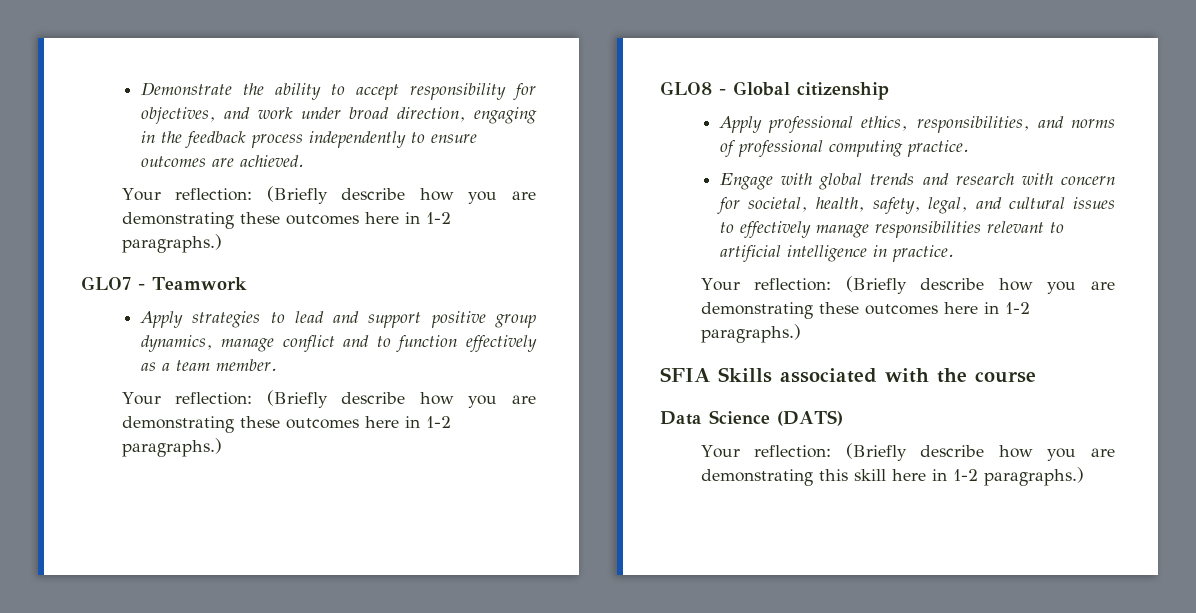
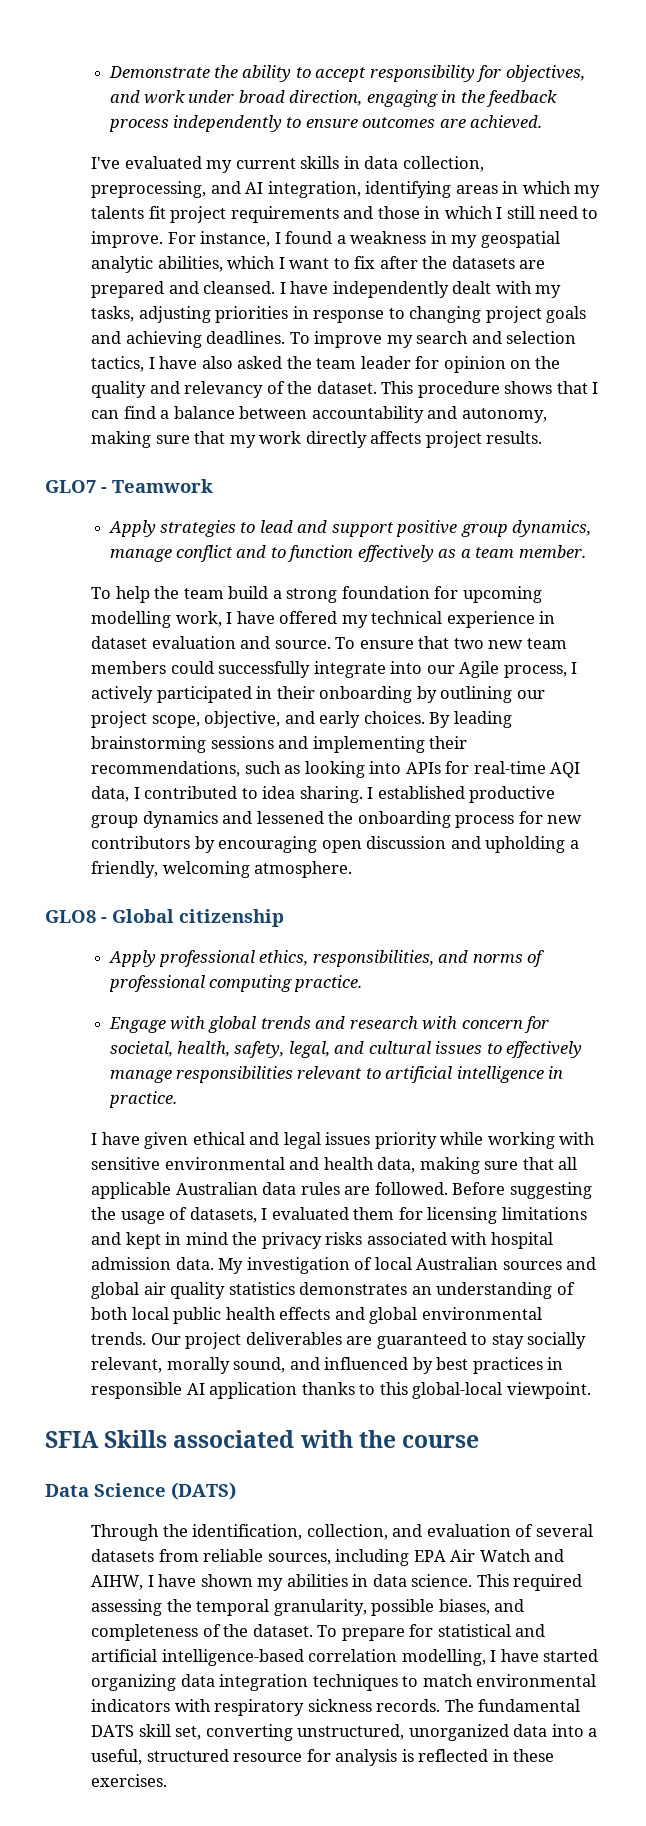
[121,186,536,204] [121,212,451,229] [121,234,222,253] Your reflection: (Briefly describe how you are demonstrating these outcomes here in 1-2 paragraphs.) -> [91,156,484,173] [91,181,601,198] [91,206,599,223] [91,231,560,248] [91,256,545,273] [91,281,562,298] [91,306,587,323] [91,331,577,348] [91,356,561,373] [91,381,598,398] [91,406,547,423] [91,431,543,448] I've evaluated my current skills in data collection, preprocessing, and AI integration, identifying areas in which my talents fit project requirements and those in which I still need to improve. For instance, I found a weakness in my geospatial analytic abilities, which I want to fix after the datasets are prepared and cleansed. I have independently dealt with my tasks, adjusting priorities in response to changing project goals and achieving deadlines. To improve my search and selection tactics, I have also asked the team leader for opinion on the quality and relevancy of the dataset. This procedure shows that I can find a balance between accountability and autonomy, making sure that my work directly affects project results.
[121,390,536,408] [121,416,451,433] [121,438,222,457] Your reflection: (Briefly describe how you are demonstrating these outcomes here in 1-2 paragraphs.) -> [91,586,542,603] [91,611,556,628] [91,636,567,649] [91,661,578,678] [91,686,545,703] [91,711,512,728] [91,736,468,753] [91,761,581,778] [91,786,556,803] [91,811,583,828] [91,836,579,853] [91,861,353,878] To help the team build a strong foundation for upcoming modelling work, I have offered my technical experience in dataset evaluation and source. To ensure that two new team members could successfully integrate into our Agile process, I actively participated in their onboarding by outlining our project scope, objective, and early choices. By leading brainstorming sessions and implementing their recommendations, such as looking into APIs for real-time AQI data, I contributed to idea sharing. I established productive group dynamics and lessened the onboarding process for new contributors by encouraging open discussion and upholding a friendly, welcoming atmosphere.
[700,276,1115,294] [700,302,1030,319] [700,324,801,343] Your reflection: (Briefly describe how you are demonstrating these outcomes here in 1-2 paragraphs.) -> [91,1132,595,1149] [91,1157,578,1174] [91,1182,592,1199] [91,1207,587,1224] [91,1232,553,1249] [91,1257,597,1274] [91,1282,575,1299] [91,1307,542,1324] [91,1332,587,1349] [91,1357,564,1374] [91,1382,591,1399] I have given ethical and legal issues priority while working with sensitive environmental and health data, making sure that all applicable Australian data rules are followed. Before suggesting the usage of datasets, I evaluated them for licensing limitations and kept in mind the privacy risks associated with hospital admission data. My investigation of local Australian sources and global air quality statistics demonstrates an understanding of both local public health effects and global environmental trends. Our project deliverables are guaranteed to stay socially relevant, morally sound, and influenced by best practices in responsible AI application thanks to this global-local viewpoint.
[700,443,1115,461] [700,467,1084,486] Your reflection: (Briefly describe how you are demonstrating this skill here in 1-2 paragraphs.) -> [91,1524,593,1541] [91,1549,565,1566] [91,1574,582,1591] [91,1599,525,1616] [91,1624,546,1641] [91,1649,599,1666] [91,1674,597,1691] [91,1699,581,1716] [91,1724,598,1741] [91,1749,555,1766] [91,1774,168,1787] Through the identification, collection, and evaluation of several datasets from reliable sources, including EPA Air Watch and AIHW, I have shown my abilities in data science. This required assessing the temporal granularity, possible biases, and completeness of the dataset. To prepare for statistical and artificial intelligence-based correlation modelling, I have started organizing data integration techniques to match environmental indicators with respiratory sickness records. The fundamental DATS skill set, converting unstructured, unorganized data into a useful, structured resource for analysis is reflected in these exercises.

